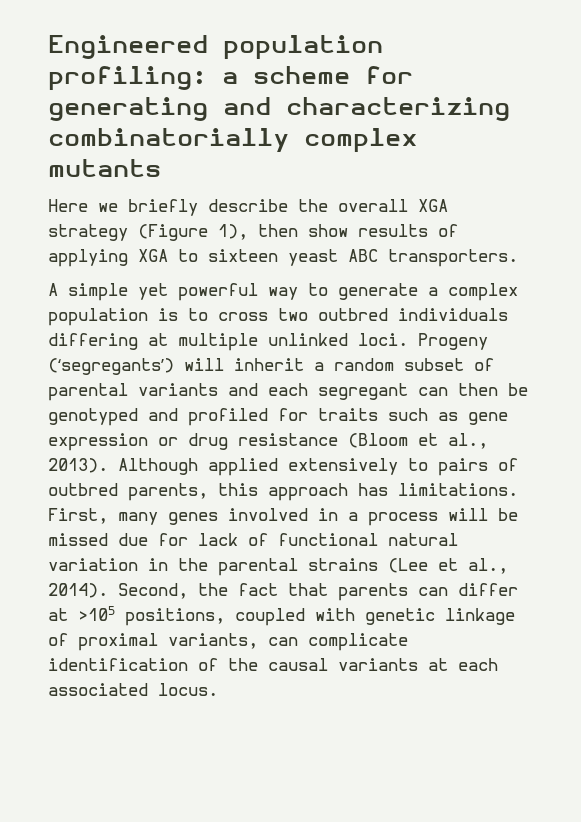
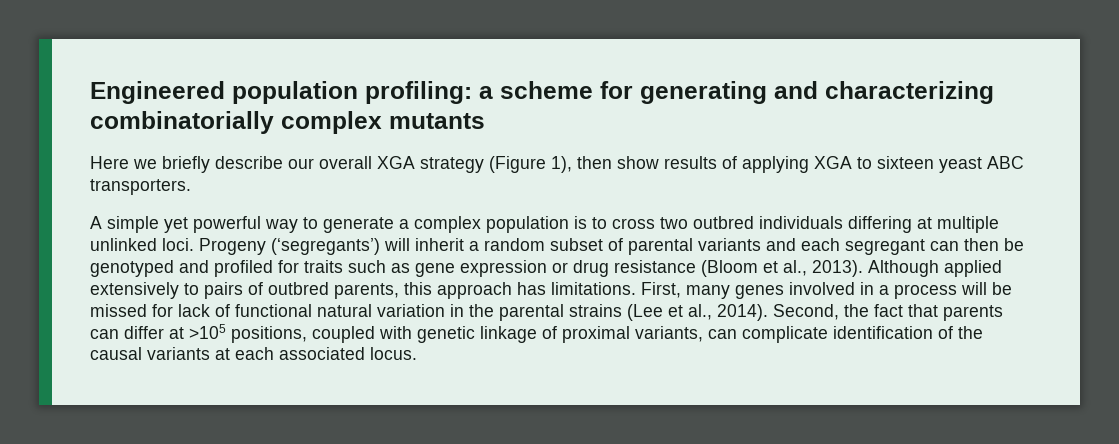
[298,199,328,212] the -> [288,158,314,169] our
[118,533,148,546] due -> (147, 310) none

